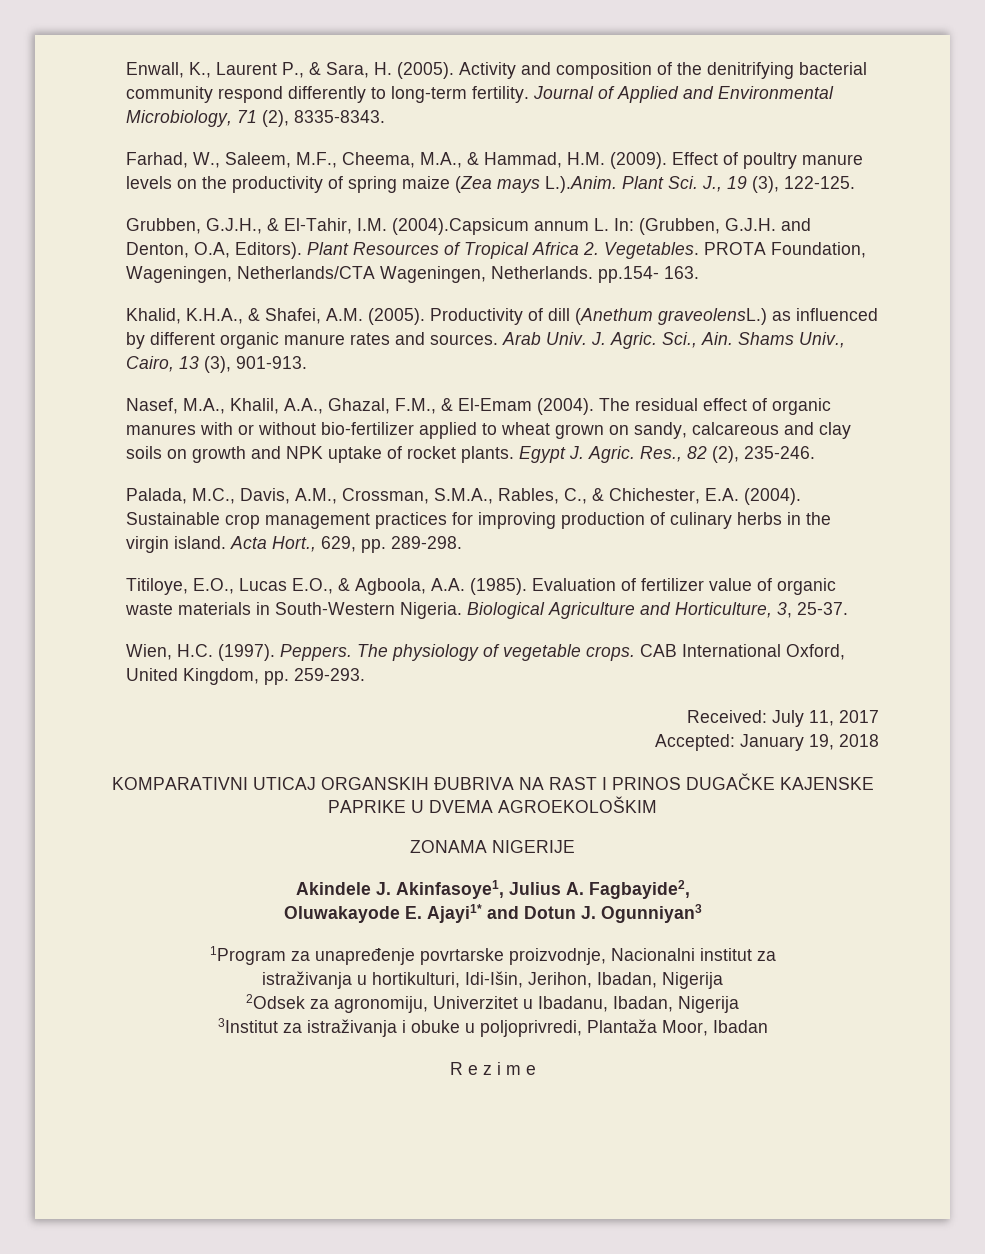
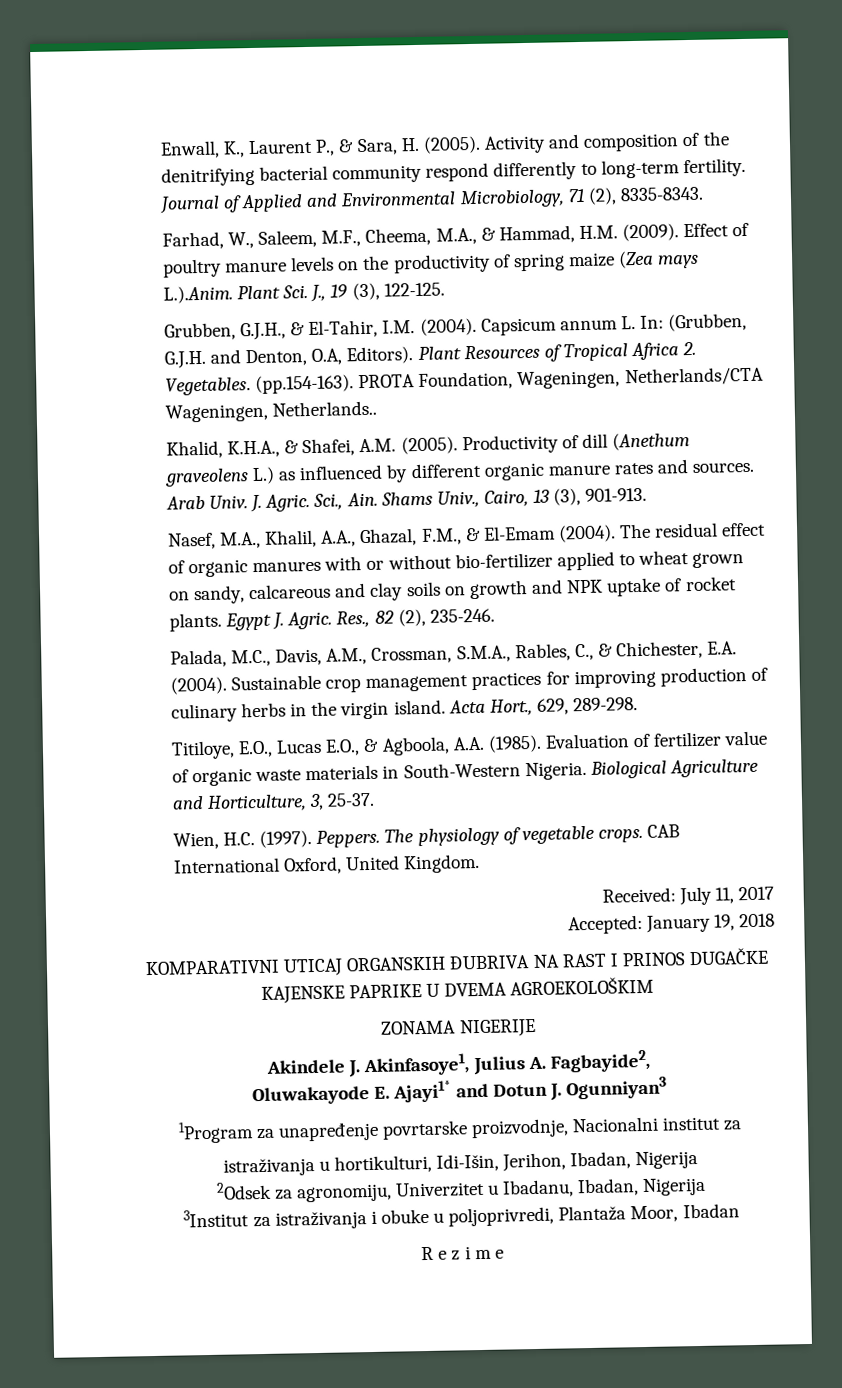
[392,218,530,235] (2004).Capsicum -> [419,317,557,336] (2004). Capsicum
(700, 250) none -> [255,374,355,394] (pp.154-163).
[491,266,700,283] Netherlands. pp.154- 163. -> [272,400,378,417] Netherlands..
[658,308,768,325] graveolensL.) -> [164,466,276,487] graveolens L.)
[361,539,387,553] pp. -> (569, 706) none
[183,668,366,685] Kingdom, pp. 259-293. -> [403,853,481,874] Kingdom.

